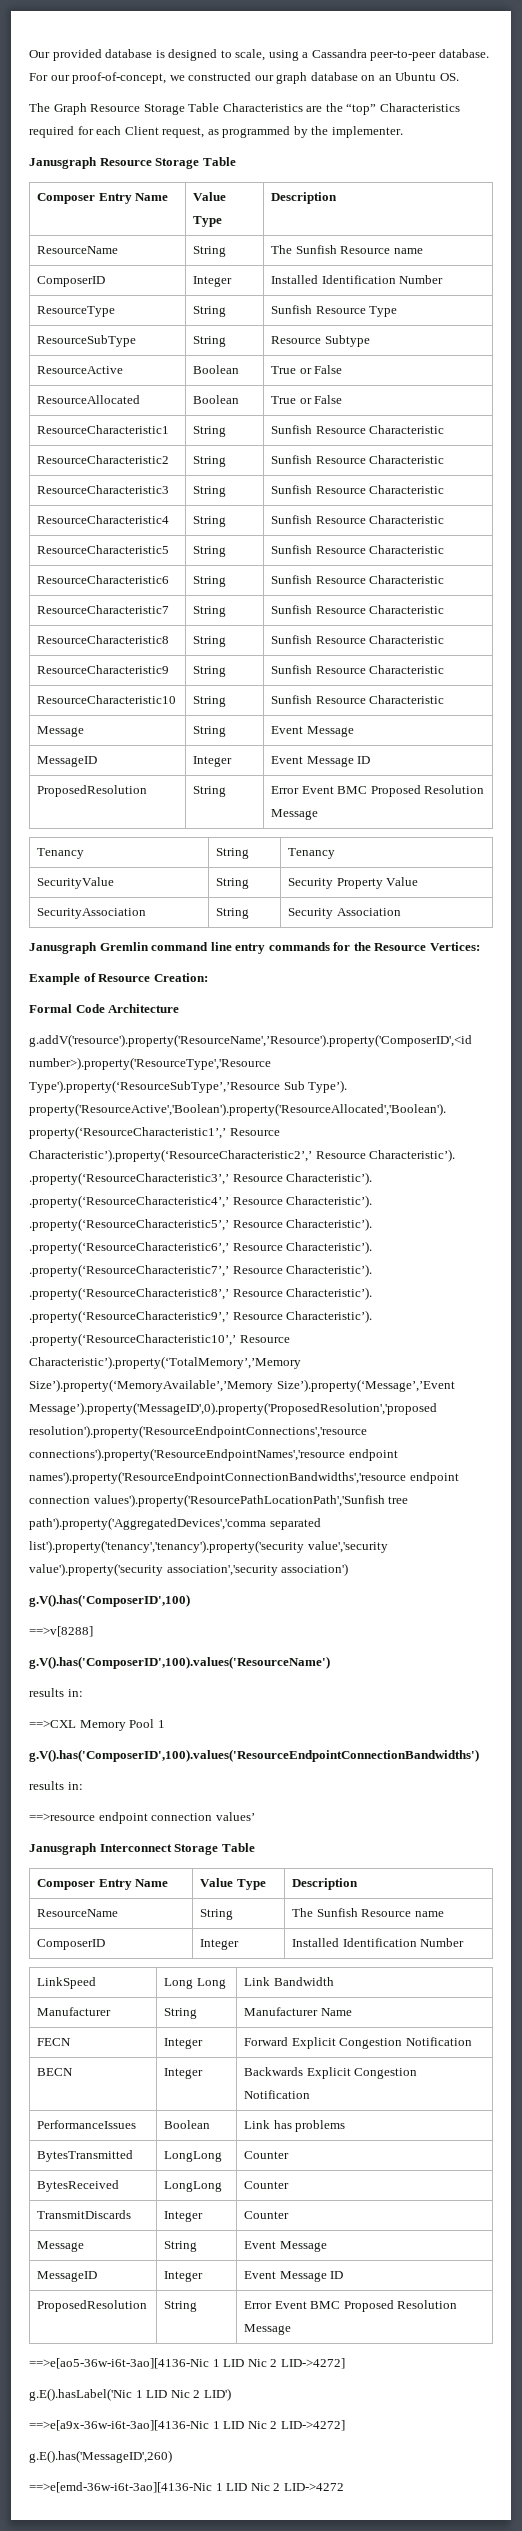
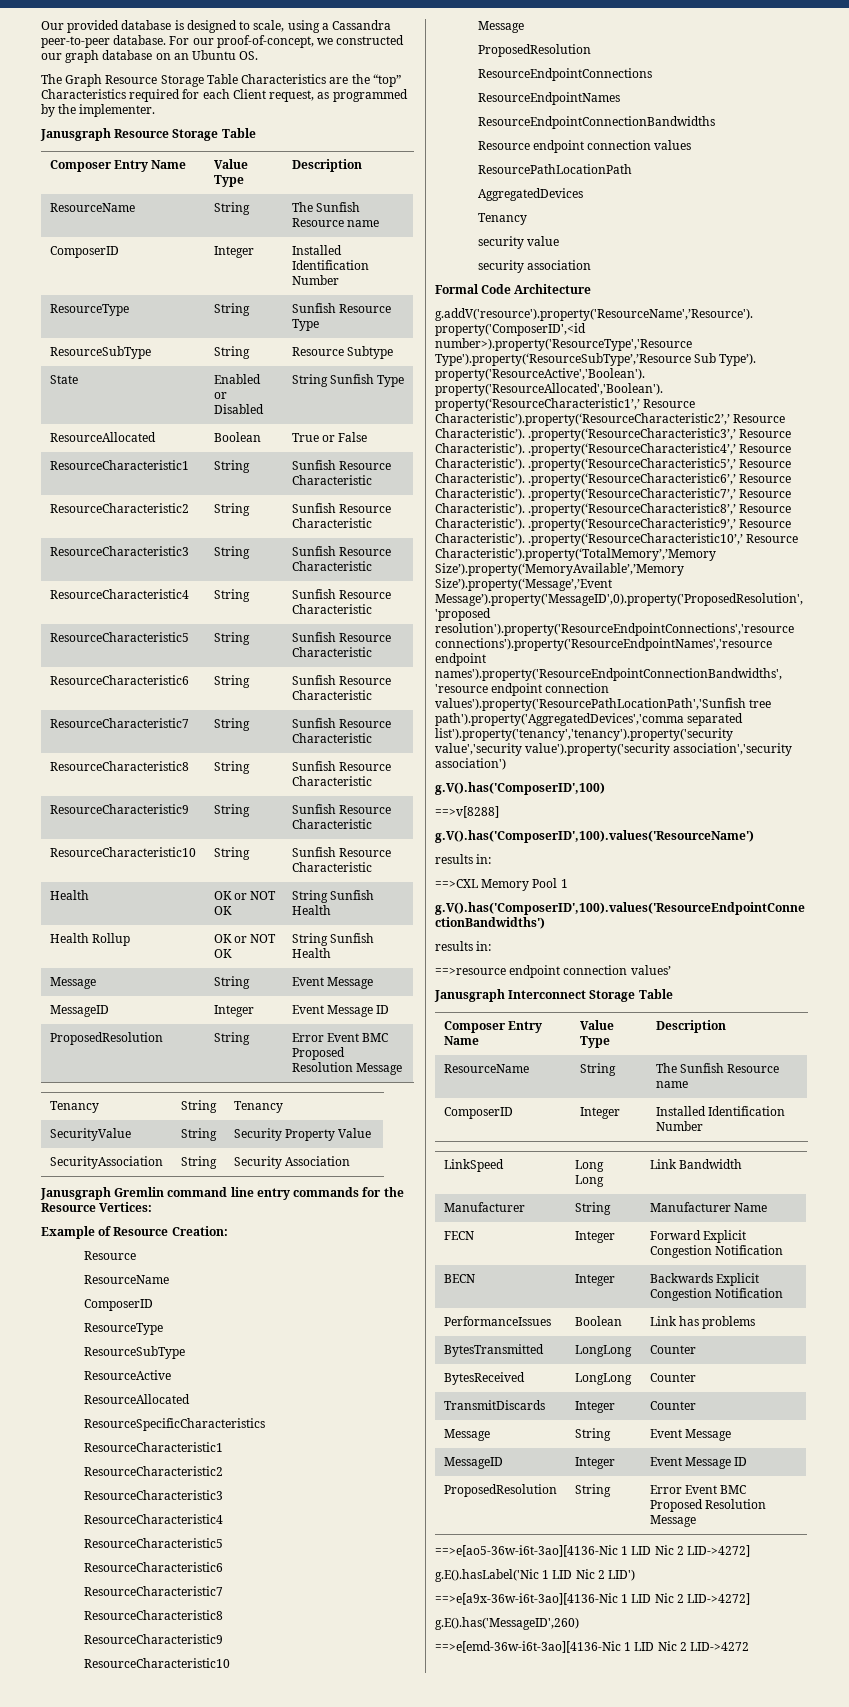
[37,366,124,374] [193,365,240,374] [271,365,343,374] ResourceActive | Boolean | True or False -> [49,375,78,384] [213,374,261,384] [213,392,227,399] [213,404,264,414] [291,374,405,387] State | Enabled or Disabled | String Sunfish Type
(445, 699) none -> [49,890,89,900] [213,891,277,900] [213,906,232,915] [291,890,374,903] [291,905,331,915] [49,933,130,946] [213,934,277,943] [213,949,232,958] [291,933,374,946] [291,948,331,958] // Health | OK or NOT OK | String Sunfish Health // Health Rollup | OK or NOT OK | String Sunfish Health
(208, 977) none -> [83,1251,136,1260] [83,1275,169,1284] [83,1299,153,1311] [83,1323,163,1335] [83,1346,185,1359] [83,1370,171,1380] [83,1394,190,1404] [83,1418,265,1431] [83,1442,223,1452] [83,1466,223,1476] [83,1490,223,1500] [83,1514,223,1524] [83,1538,223,1548] [83,1562,223,1572] [83,1586,223,1596] [83,1610,223,1620] [83,1634,223,1644] [83,1658,230,1668] [477,21,524,33] [477,44,591,57] [477,68,652,81] [477,92,620,105] [477,116,715,129] [477,140,692,153] [477,164,632,174] [477,188,583,201] [477,213,527,225] [477,236,559,249] [477,260,591,273] // Resource // ResourceName // ComposerID // ResourceType // ResourceSubType // ResourceActive // ResourceAllocated // ResourceSpecificCharacteristics // ResourceCharacteristic1 // ResourceCharacteristic2 // ResourceCharacteristic3 // ResourceCharacteristic4 // ResourceCharacteristic5 // ResourceCharacteristic6 // ResourceCharacteristic7 // ResourceCharacteristic8 // ResourceCharacteristic9 // ResourceCharacteristic10 // Message // ProposedResolution // ResourceEndpointConnections // ResourceEndpointNames // ResourceEndpointConnectionBandwidths // Resource endpoint connection values // ResourcePathLocationPath // AggregatedDevices // Tenancy // security value // security association

